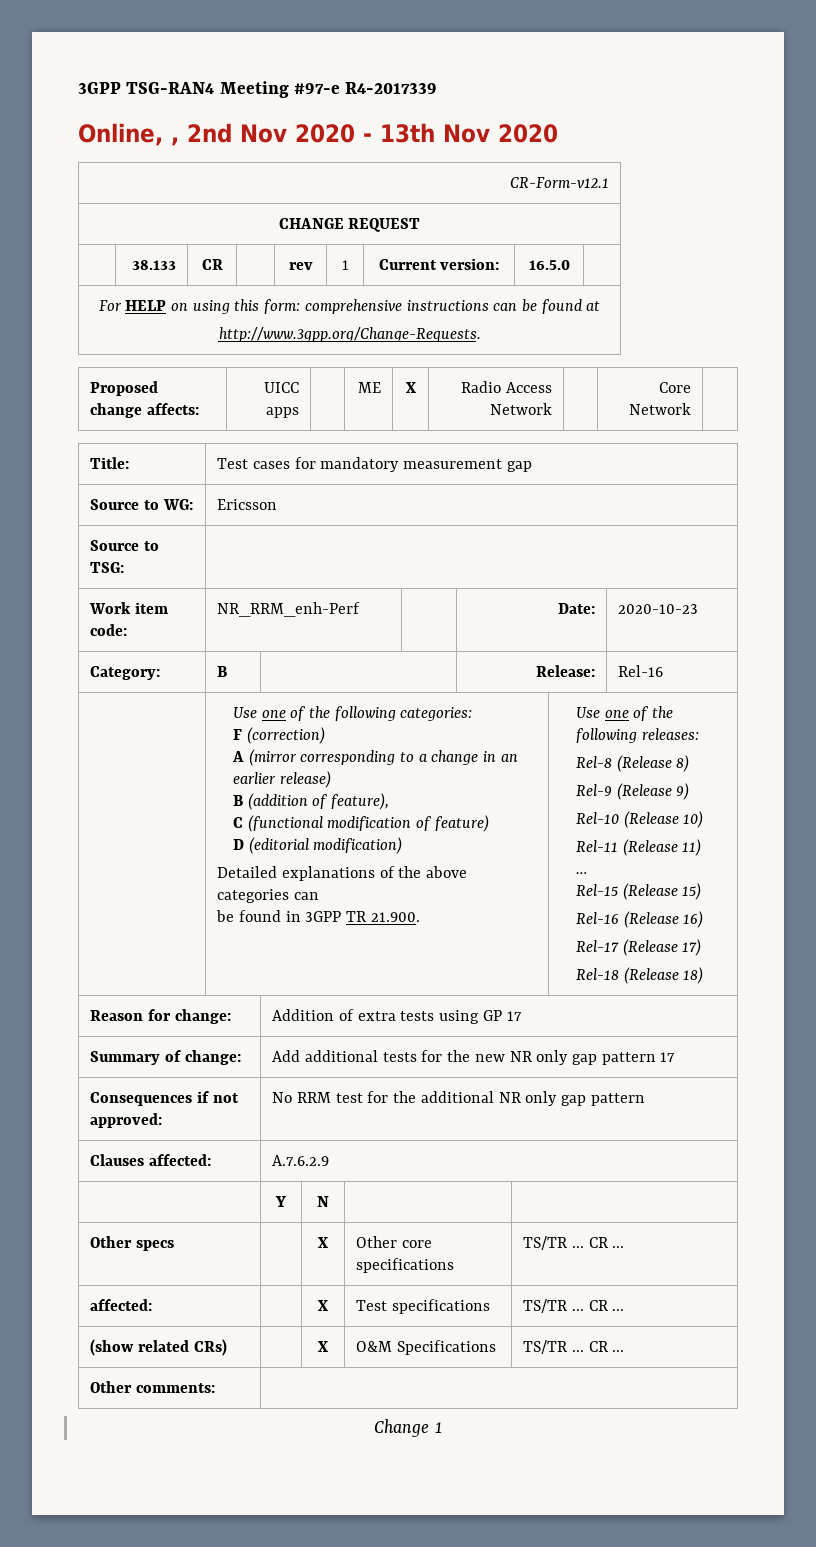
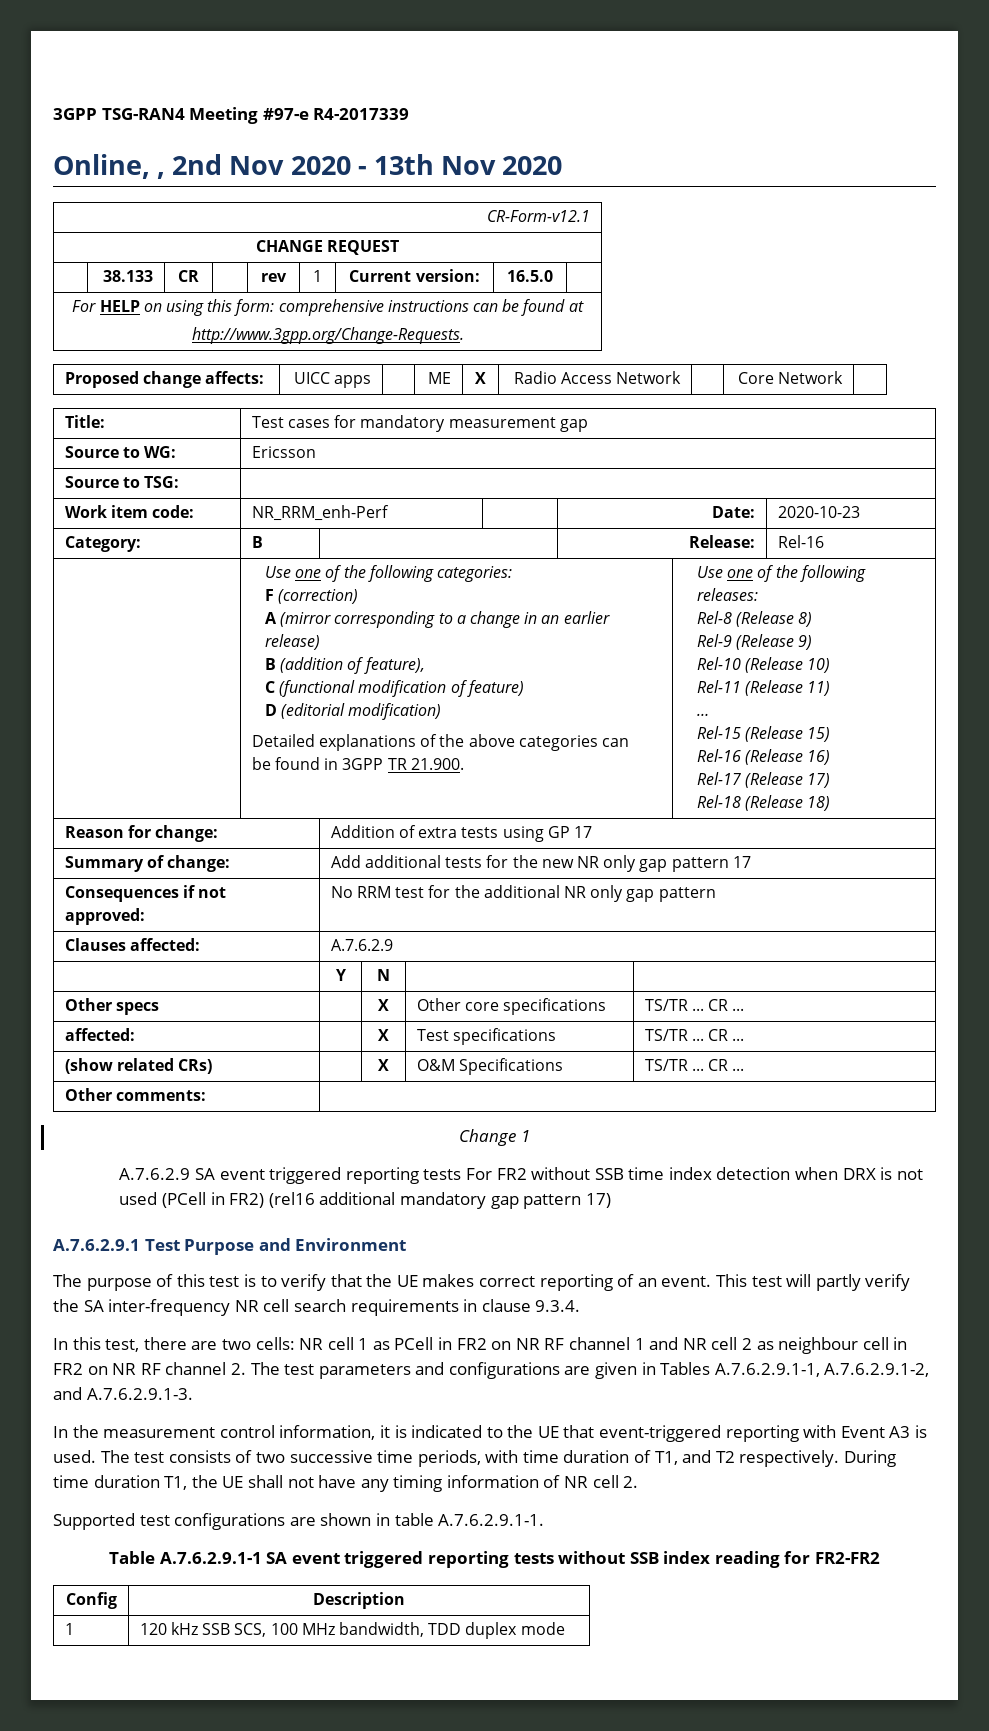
(442, 1427) none -> [119,1167,923,1184] [119,1192,611,1209] [53,1238,407,1255] [53,1274,911,1291] [53,1299,581,1316] [53,1337,908,1354] [53,1362,930,1379] [53,1387,193,1400] [53,1425,928,1442] [53,1450,897,1467] [53,1475,639,1492] [53,1513,545,1530] [108,1551,881,1568] [65,1592,117,1609] [313,1592,405,1609] [64,1623,74,1635] [139,1622,565,1639] // A.7.6.2.9 SA event triggered reporting tests For FR2 without SSB time index detection when DRX is not used (PCell in FR2) (rel16 additional mandatory gap pattern 17) // A.7.6.2.9.1 Test Purpose and Environment // The purpose of this test is to verify that the UE makes correct reporting of an event. This test will partly verify the SA inter-frequency NR cell search requirements in clause 9.3.4. // In this test, there are two cells: NR cell 1 as PCell in FR2 on NR RF channel 1 and NR cell 2 as neighbour cell in FR2 on NR RF channel 2. The test parameters and configurations are given in Tables A.7.6.2.9.1-1, A.7.6.2.9.1-2, and A.7.6.2.9.1-3. // In the measurement control information, it is indicated to the UE that event-triggered reporting with Event A3 is used. The test consists of two successive time periods, with time duration of T1, and T2 respectively. During time duration T1, the UE shall not have any timing information of NR cell 2. // Supported test configurations are shown in table A.7.6.2.9.1-1. // Table A.7.6.2.9.1-1 SA event triggered reporting tests without SSB index reading for FR2-FR2 // Config | Description // 1 | 120 kHz SSB SCS, 100 MHz bandwidth, TDD duplex mode

